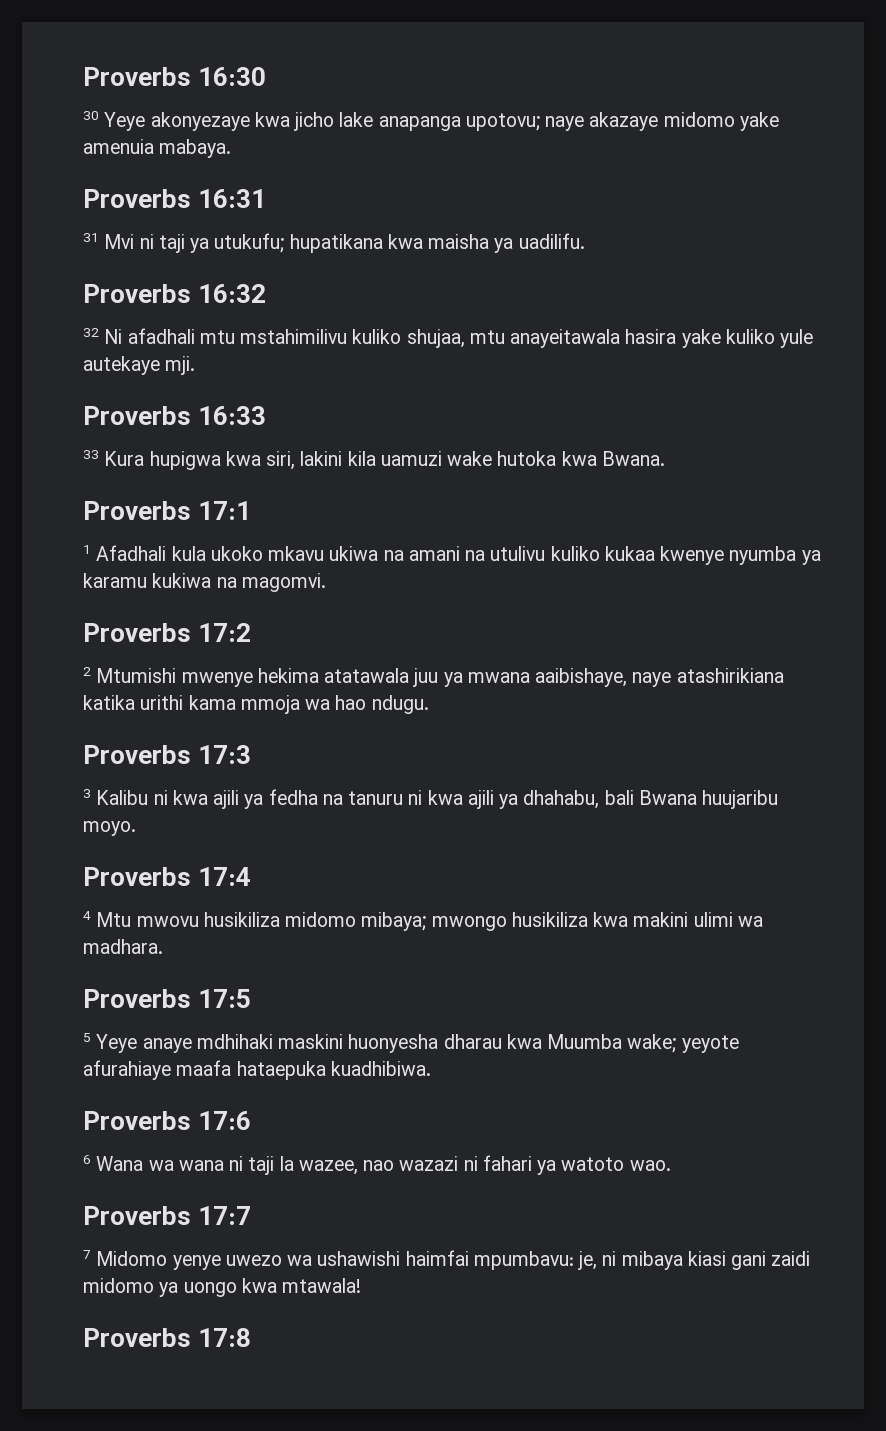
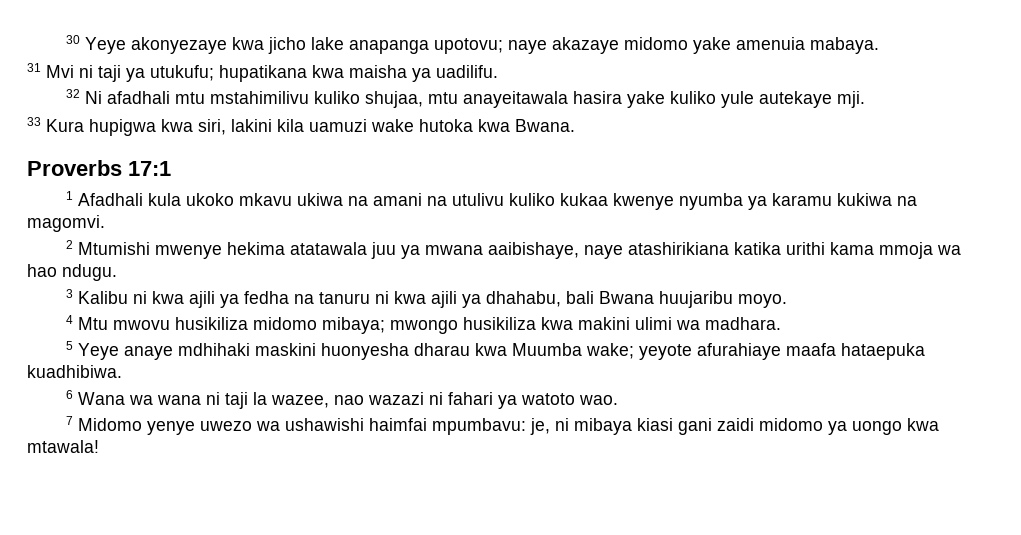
[83,67,267,86] Proverbs 16:30 // -> (65, 39) none
[83,189,267,208] // Proverbs 16:31 -> (879, 45) none
[83,284,267,303] // Proverbs 16:32 -> (498, 71) none
[83,406,267,425] // Proverbs 16:33 -> (865, 99) none
[83,623,252,642] // Proverbs 17:2 -> (105, 223) none
[83,745,252,764] // Proverbs 17:3 -> (117, 272) none
[83,867,252,886] // Proverbs 17:4 -> (787, 301) none
[83,989,252,1008] // Proverbs 17:5 -> (781, 323) none
[83,1111,252,1130] // Proverbs 17:6 -> (122, 371) none
[83,1206,252,1225] // Proverbs 17:7 -> (618, 400) none
[83,1328,252,1347] // Proverbs 17:8 -> (99, 446) none

